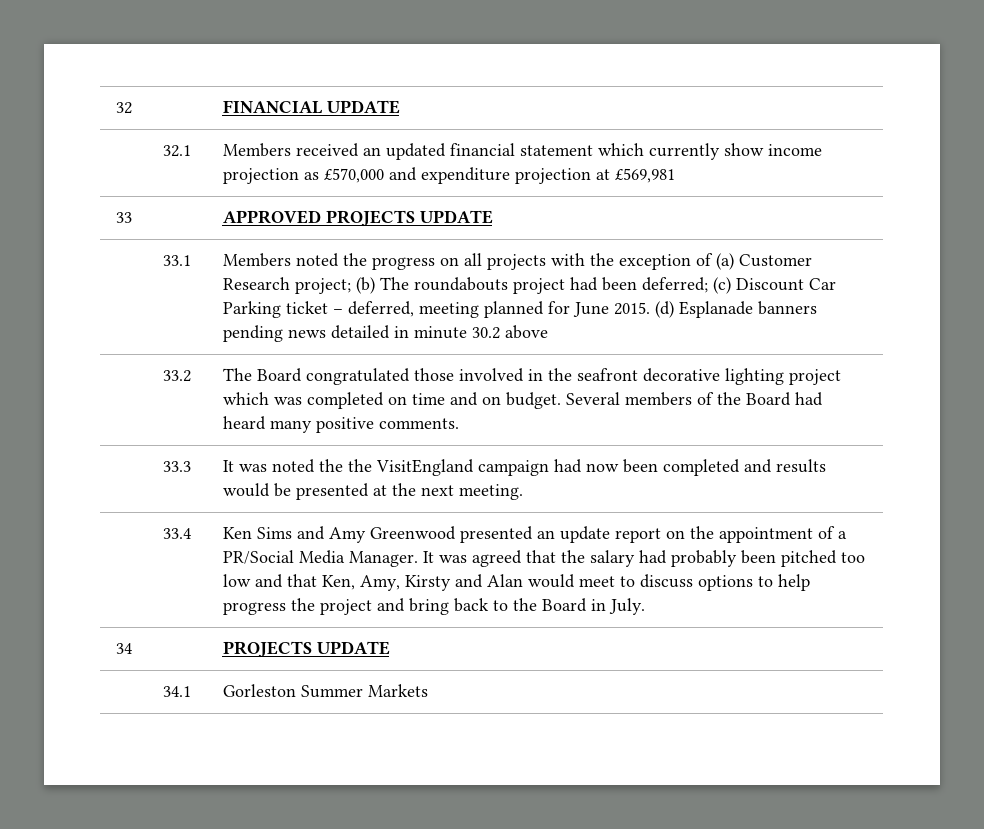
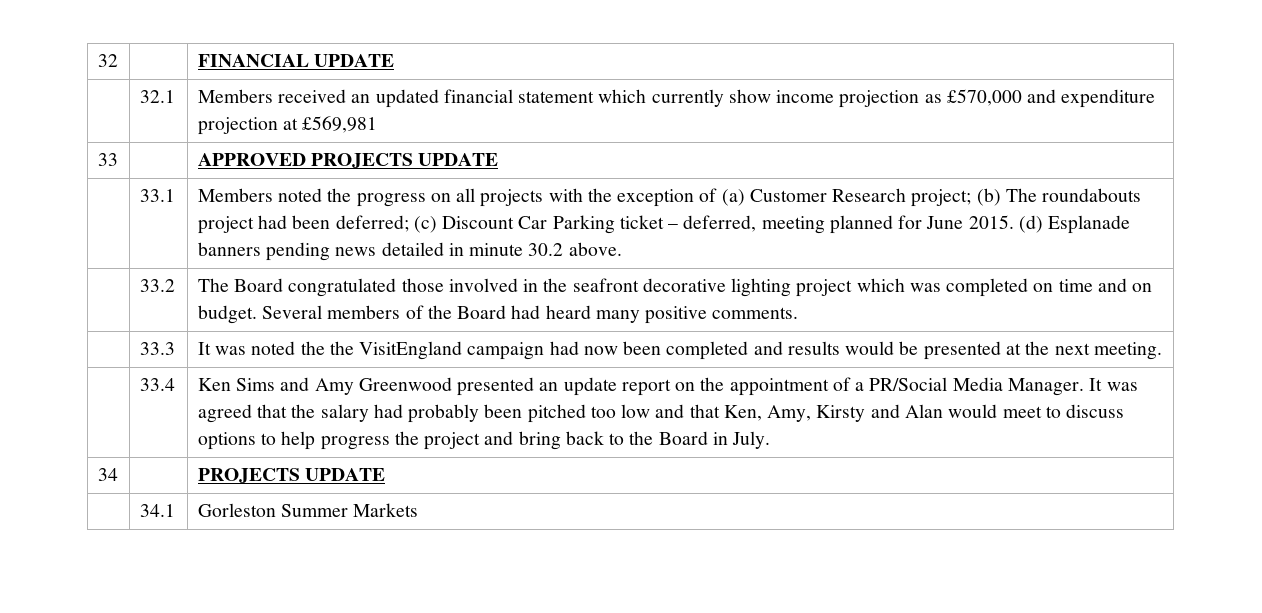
[504,325,548,339] above -> [568,242,622,256] above.

